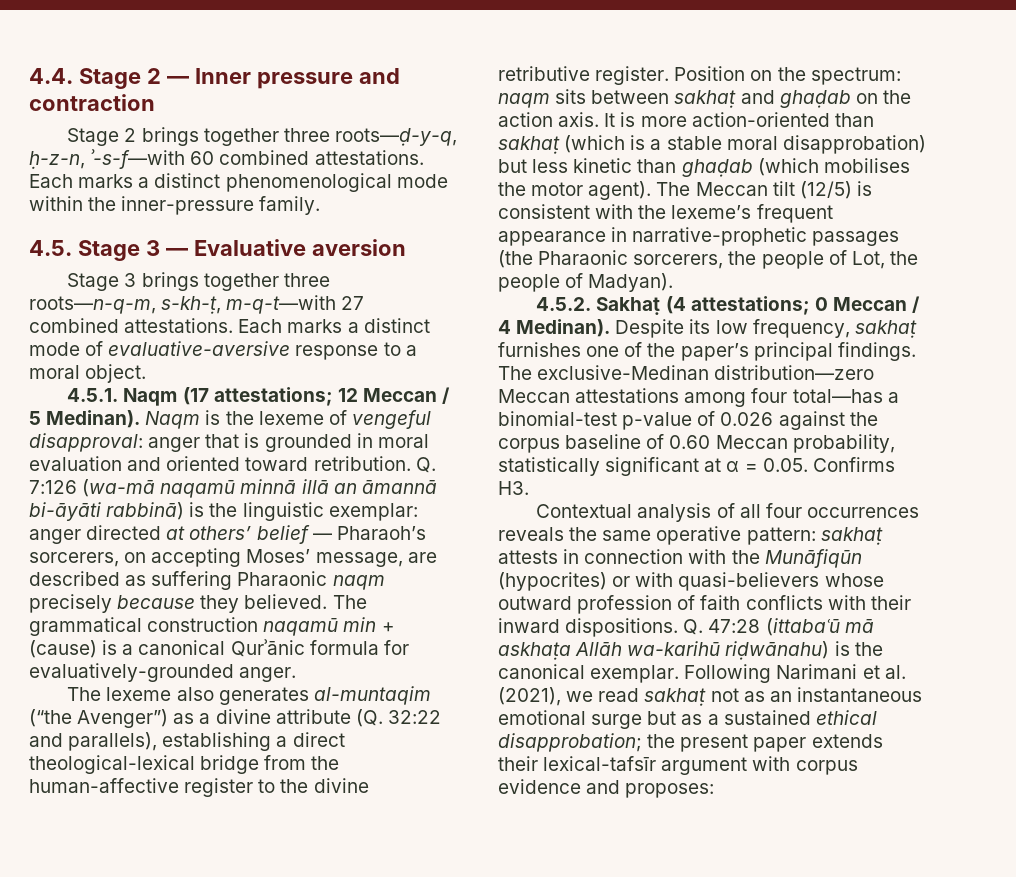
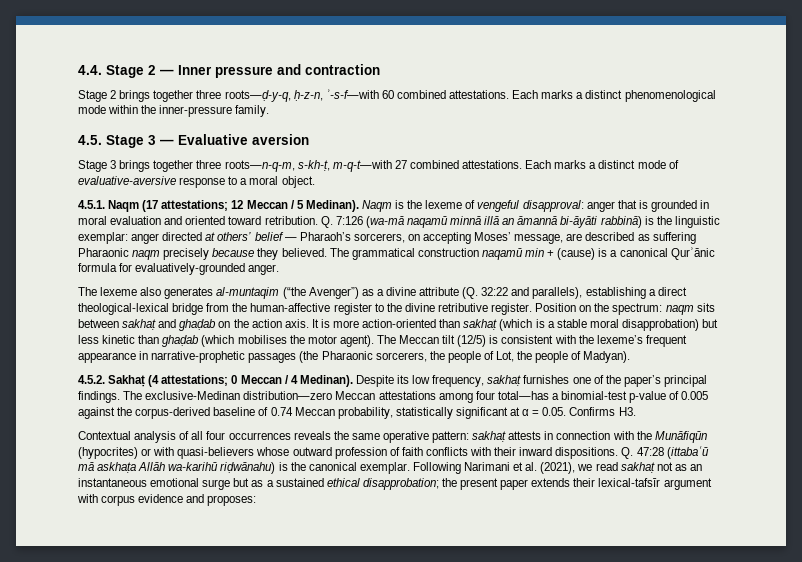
[720,412,774,426] 0.026 -> [681,391,709,400] 0.005
[498,438,560,453] corpus -> [135,407,211,419] corpus-derived
[669,435,711,449] 0.60 -> [270,407,293,416] 0.74

